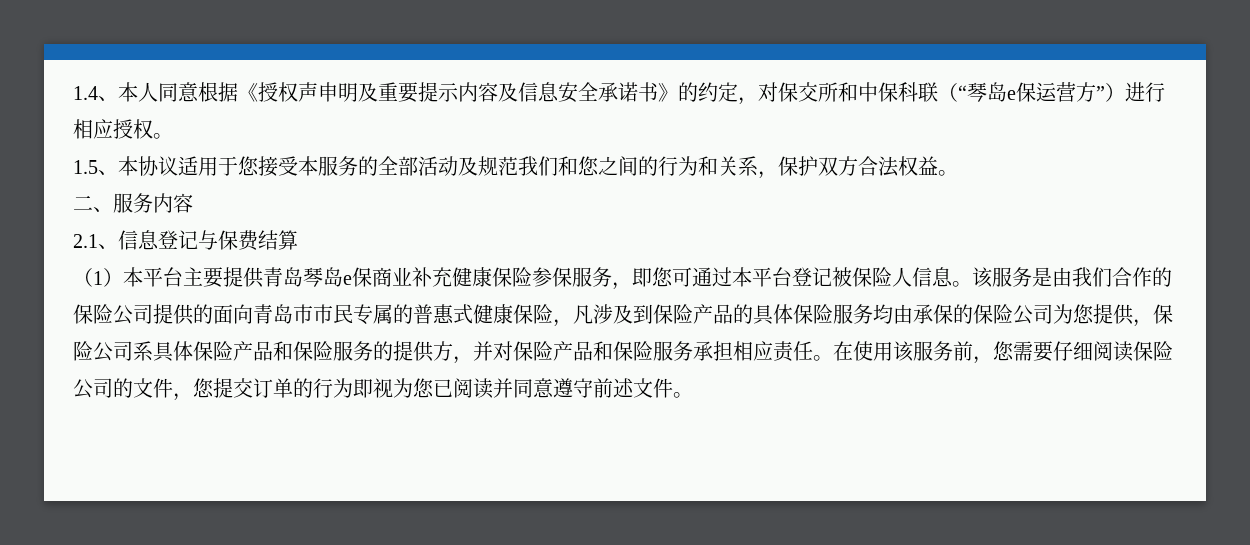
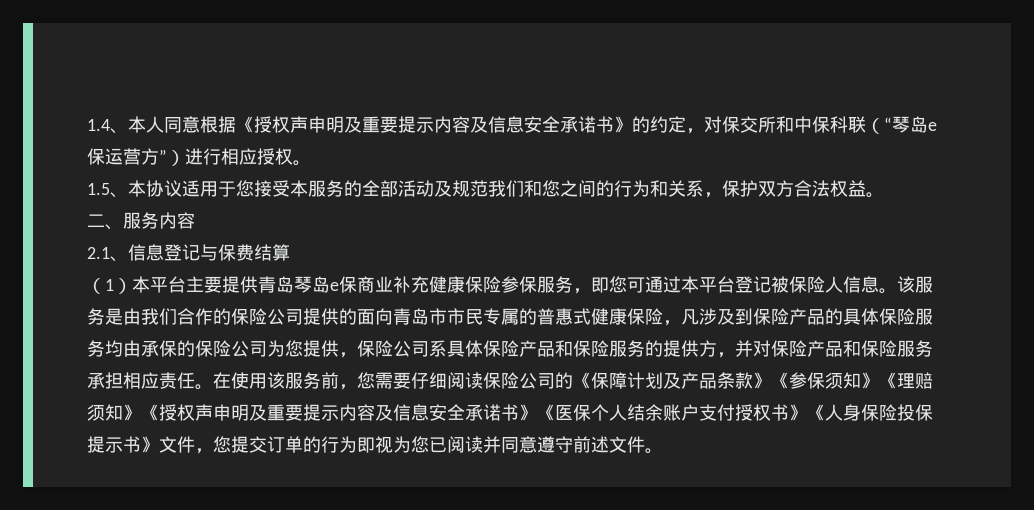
(133, 388) none -> [573,372,933,389] [87,404,933,421] [87,436,159,453] 《保障计划及产品条款》《参保须知》《理赔须知》《授权声申明及重要提示内容及信息安全承诺书》《医保个人结余账户支付授权书》《人身保险投保提示书》

